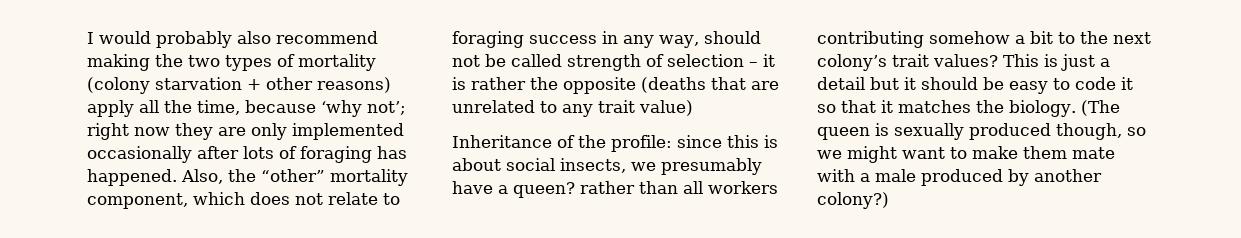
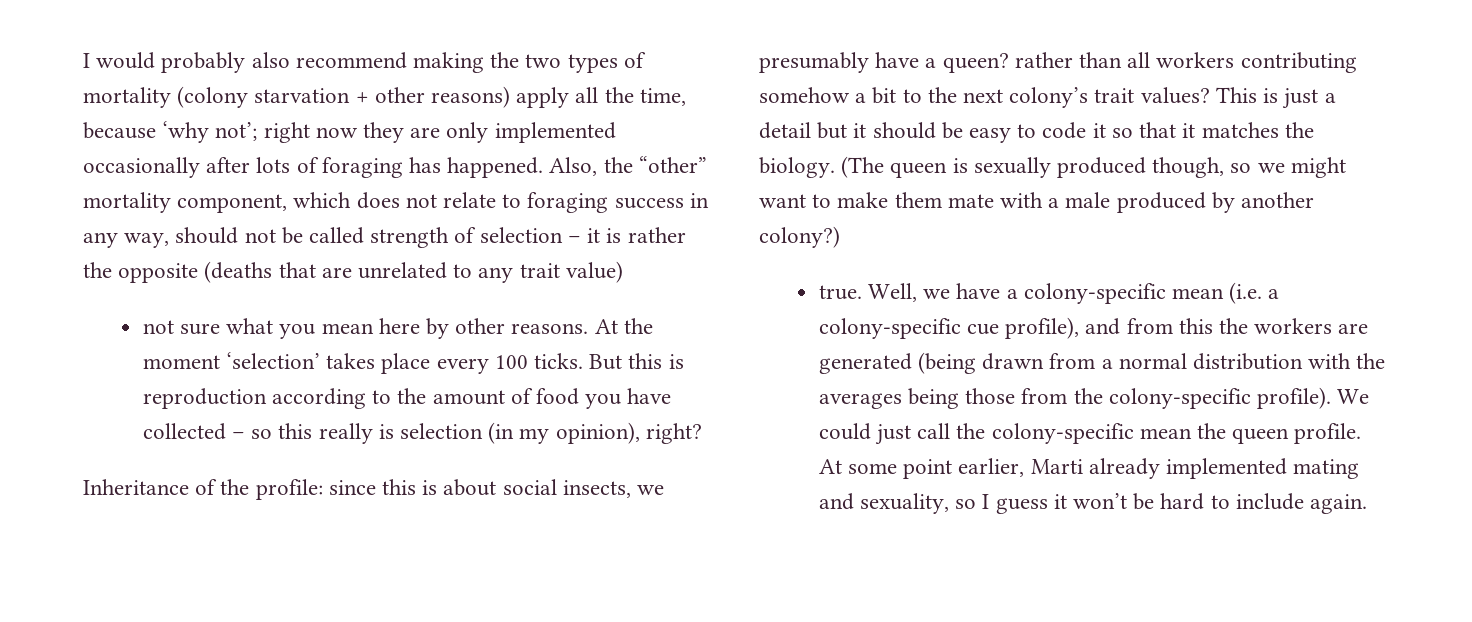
(693, 108) none -> [142,318,653,339] [142,352,684,374] [142,388,672,409] [142,422,702,444] // not sure what you mean here by other reasons. At the moment ‘selection’ takes place every 100 ticks. But this is reproduction according to the amount of food you have collected – so this really is selection (in my opinion), right?
(889, 200) none -> [818,282,1280,304] [818,317,1369,339] [818,352,1386,374] [818,387,1370,409] [818,423,1362,445] [818,458,1360,479] [818,493,1367,514] // true. Well, we have a colony-specific mean (i.e. a colony-specific cue profile), and from this the workers are generated (being drawn from a normal distribution with the averages being those from the colony-specific profile). We could just call the colony-specific mean the queen profile. At some point earlier, Marti already implemented mating and sexuality, so I guess it won’t be hard to include again.

